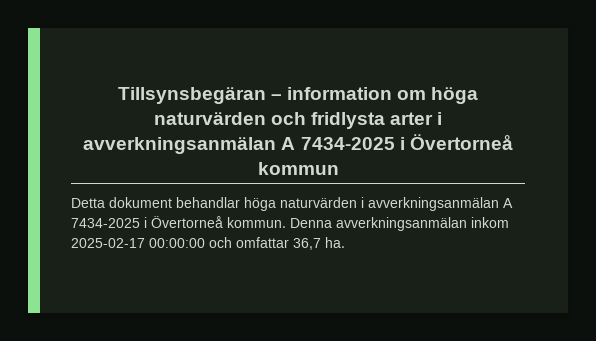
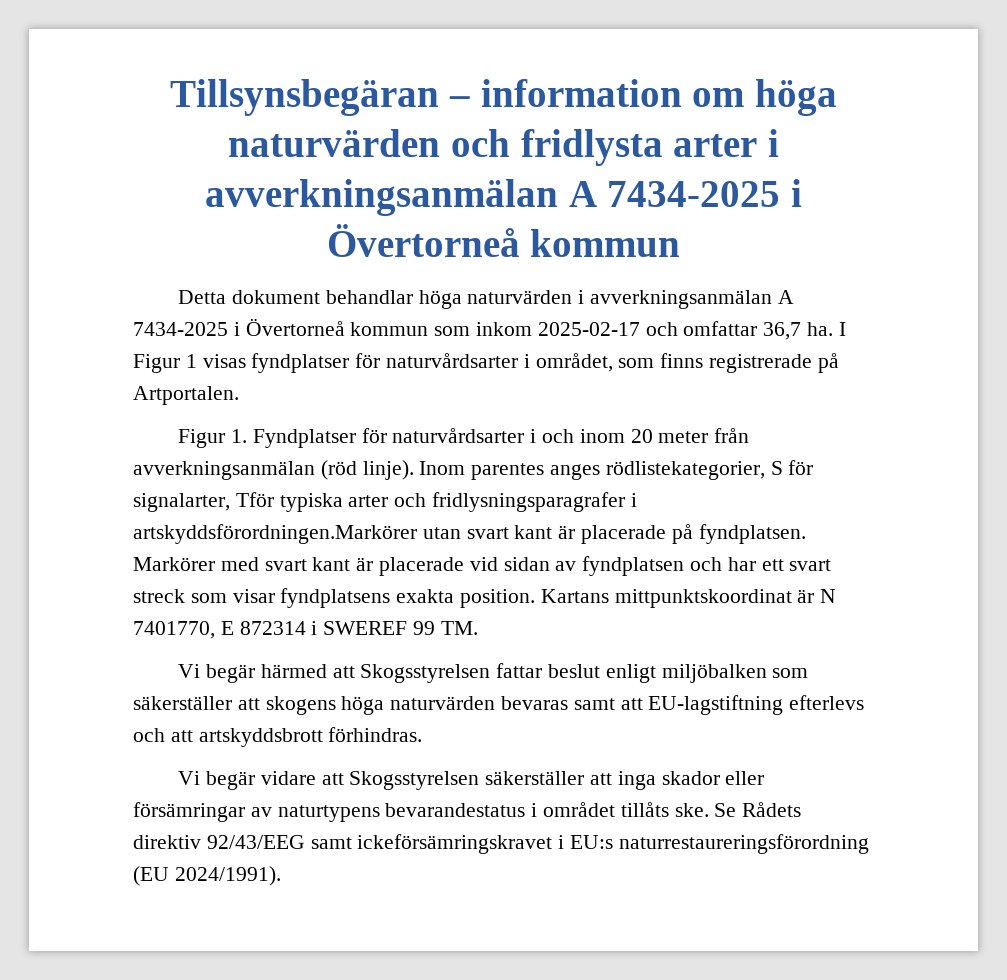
[227,217,467,231] kommun. Denna avverkningsanmälan -> [350,322,471,336] kommun som
[149,238,205,248] 00:00:00 -> (640, 329) none
(345, 242) none -> [838,322,846,336] [133,353,839,373] [133,386,239,405] [178,428,750,448] [133,460,814,480] [133,492,637,512] [133,524,806,544] [133,556,832,576] [133,588,837,608] [133,621,478,639] [178,663,809,683] [133,695,865,715] [133,727,423,747] [178,771,765,790] [133,802,802,822] [133,834,869,854] [133,866,281,886] I Figur 1 visas fyndplatser för naturvårdsarter i området, som finns registrerade på Artportalen. // Figur 1. Fyndplatser för naturvårdsarter i och inom 20 meter från avverkningsanmälan (röd linje). Inom parentes anges rödlistekategorier, S för signalarter, Tför typiska arter och fridlysningsparagrafer i artskyddsförordningen.Markörer utan svart kant är placerade på fyndplatsen. Markörer med svart kant är placerade vid sidan av fyndplatsen och har ett svart streck som visar fyndplatsens exakta position. Kartans mittpunktskoordinat är N 7401770, E 872314 i SWEREF 99 TM. // Vi begär härmed att Skogsstyrelsen fattar beslut enligt miljöbalken som säkerställer att skogens höga naturvärden bevaras samt att EU-lagstiftning efterlevs och att artskyddsbrott förhindras. // Vi begär vidare att Skogsstyrelsen säkerställer att inga skador eller försämringar av naturtypens bevarandestatus i området tillåts ske. Se Rådets direktiv 92/43/EEG samt ickeförsämringskravet i EU:s naturrestaureringsförordning (EU 2024/1991).

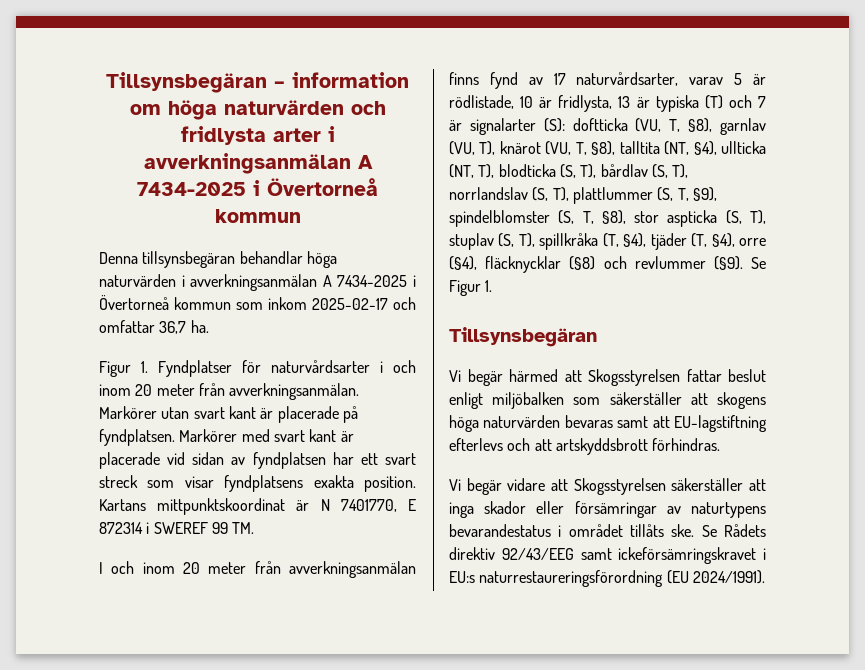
[178,290,320,304] Detta dokument -> [99,251,236,268] Denna tillsynsbegäran
[838,322,846,336] [133,353,839,373] [133,386,239,405] I Figur 1 visas fyndplatser för naturvårdsarter i området, som finns registrerade på Artportalen. -> (209, 326) none
[133,460,814,480] [133,492,637,512] [133,524,417,544] avverkningsanmälan (röd linje). Inom parentes anges rödlistekategorier, S för signalarter, Tför typiska arter och fridlysningsparagrafer i artskyddsförordningen.Markörer -> [229,383,360,400] [99,406,157,419] avverkningsanmälan. Markörer
[690,557,723,571] och -> (326, 460) none
(478, 628) none -> [99,561,416,578] [449,72,766,89] [449,95,766,112] [449,118,766,135] [449,141,766,155] [449,164,689,178] [449,187,717,204] [449,210,766,227] [449,233,766,250] [449,256,767,273] [449,280,493,296] [449,327,597,347] // I och inom 20 meter från avverkningsanmälan finns fynd av 17 naturvårdsarter, varav 5 är rödlistade, 10 är fridlysta, 13 är typiska (T) och 7 är signalarter (S): doftticka (VU, T, §8), garnlav (VU, T), knärot (VU, T, §8), talltita (NT, §4), ullticka (NT, T), blodticka (S, T), bårdlav (S, T), norrlandslav (S, T), plattlummer (S, T, §9), spindelblomster (S, T, §8), stor aspticka (S, T), stuplav (S, T), spillkråka (T, §4), tjäder (T, §4), orre (§4), fläcknycklar (§8) och revlummer (§9). Se Figur 1. // Tillsynsbegäran

